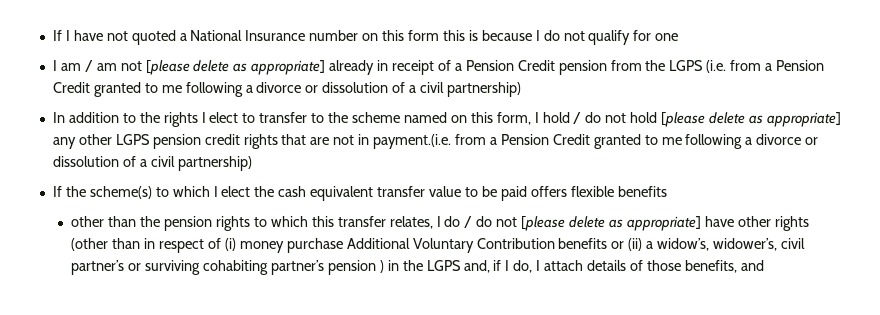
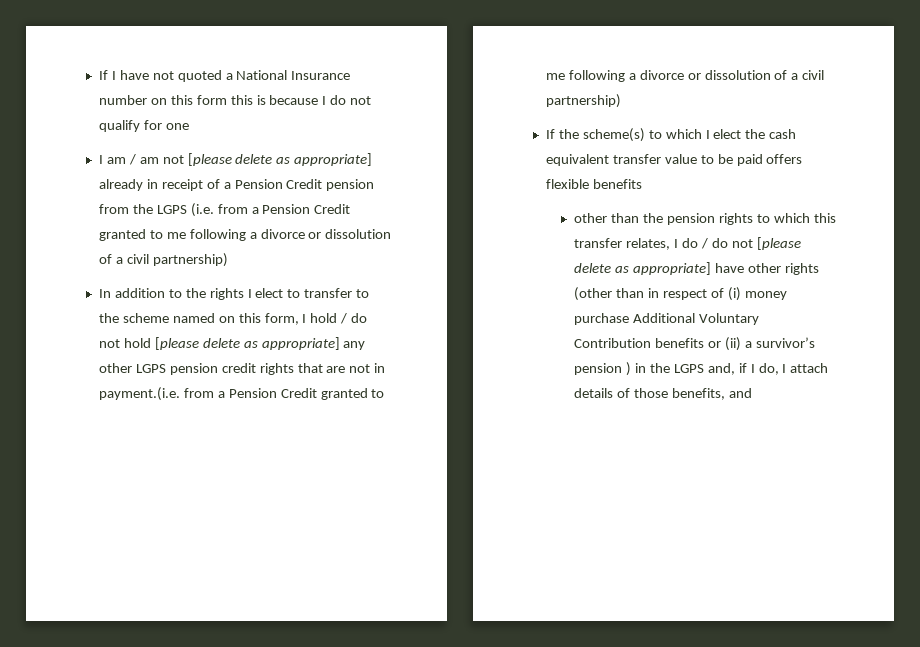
[657,238,805,251] [71,260,325,275] widow’s, widower’s, civil partner’s or surviving cohabiting partner’s -> [755,337,815,348] survivor’s

